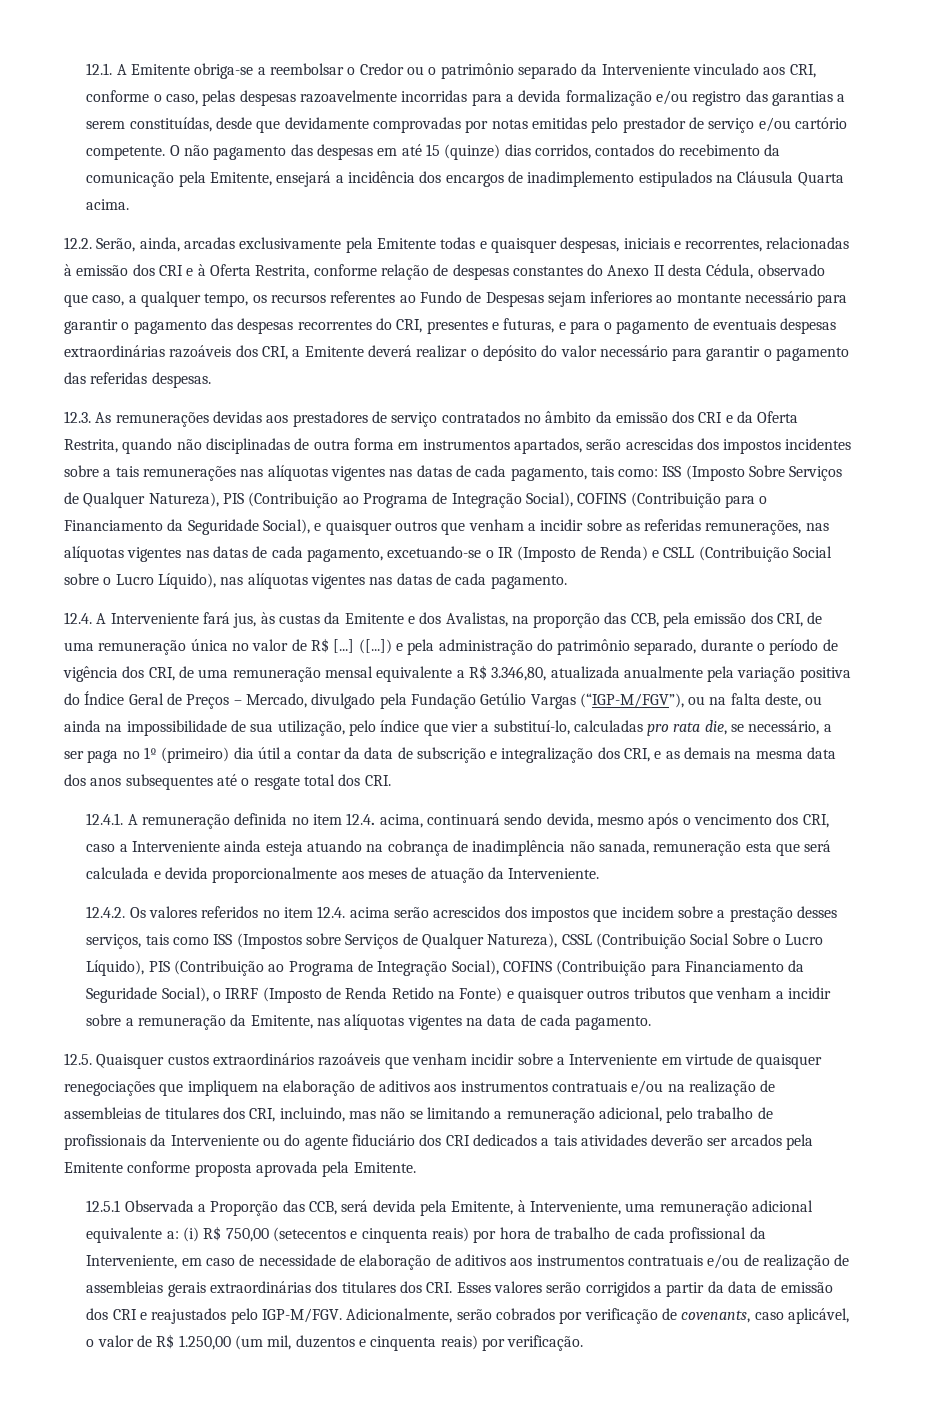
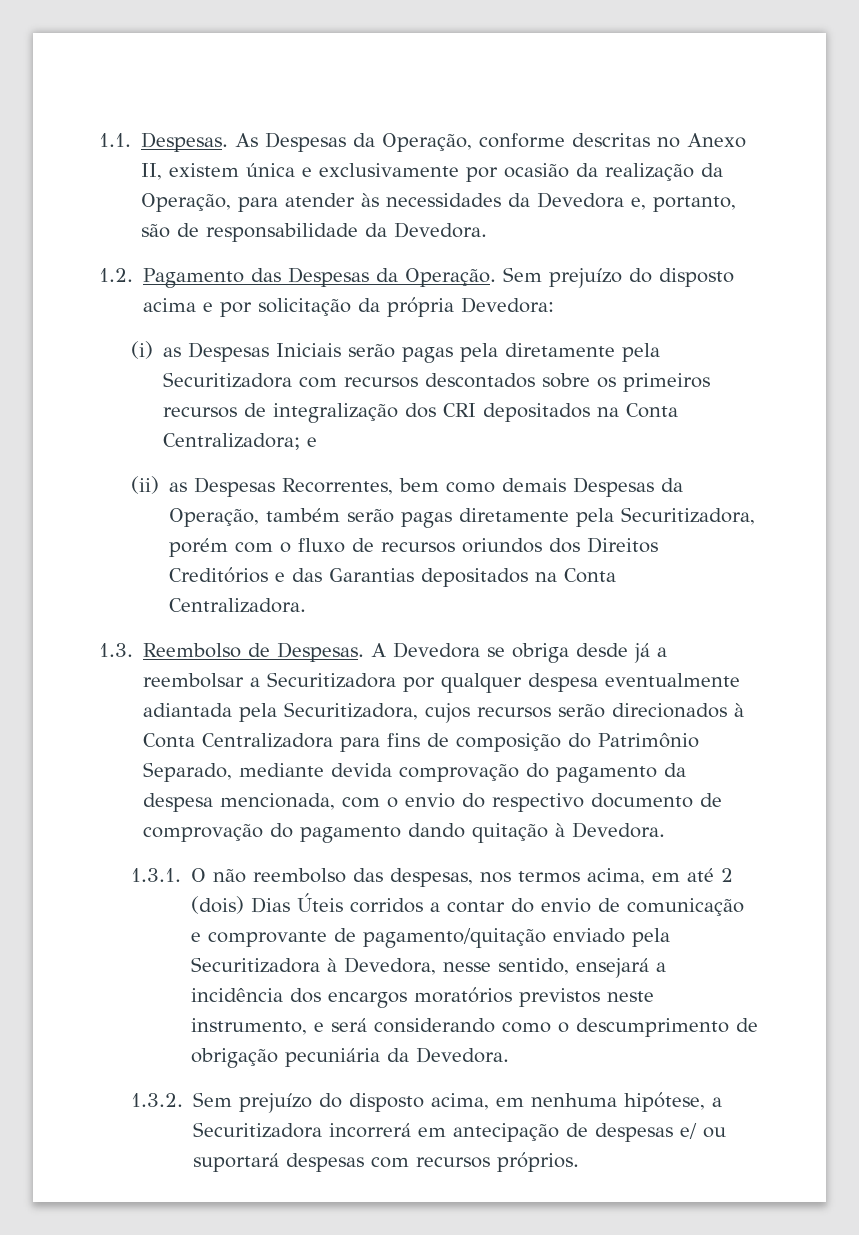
[86,63,816,79] [86,90,846,106] [86,117,847,133] [86,144,781,160] [86,171,273,187] 12.1. A Emitente obriga-se a reembolsar o Credor ou o patrimônio separado da Interveniente vinculado aos CRI, conforme o caso, pelas despesas razoavelmente incorridas para a devida formalização e/ou registro das garantias a serem constituídas, desde que devidamente comprovadas por notas emitidas pelo prestador de serviço e/ou cartório competente. O não pagamento das despesas em até 15 (quinze) dias corridos, contados do recebimento da comunicação pela Emitente, -> [99,132,747,152] [141,163,724,182] [141,192,737,212] [141,222,488,242] [99,267,735,288] [143,297,555,317] [131,341,661,363] [163,372,711,392] [163,403,679,423] [163,433,318,450] [131,476,684,497] [169,507,756,528] [169,537,659,557] [169,567,617,587] [169,598,307,613] [99,642,668,663] [143,672,741,693] [143,702,745,723] [143,732,700,752] [143,762,687,783] [143,793,723,812] [143,822,666,843] [131,868,734,887] [191,893,745,916] [191,928,671,948] [191,957,570,975] 1.1. Despesas. As Despesas da Operação, conforme descritas no Anexo II, existem única e exclusivamente por ocasião da realização da Operação, para atender às necessidades da Devedora e, portanto, são de responsabilidade da Devedora. // 1.2. Pagamento das Despesas da Operação. Sem prejuízo do disposto acima e por solicitação da própria Devedora: // (i) as Despesas Iniciais serão pagas pela diretamente pela Securitizadora com recursos descontados sobre os primeiros recursos de integralização dos CRI depositados na Conta Centralizadora; e // (ii) as Despesas Recorrentes, bem como demais Despesas da Operação, também serão pagas diretamente pela Securitizadora, porém com o fluxo de recursos oriundos dos Direitos Creditórios e das Garantias depositados na Conta Centralizadora. // 1.3. Reembolso de Despesas. A Devedora se obriga desde já a reembolsar a Securitizadora por qualquer despesa eventualmente adiantada pela Securitizadora, cujos recursos serão direcionados à Conta Centralizadora para fins de composição do Patrimônio Separado, mediante devida comprovação do pagamento da despesa mencionada, com o envio do respectivo documento de comprovação do pagamento dando quitação à Devedora. // 1.3.1. O não reembolso das despesas, nos termos acima, em até 2 (dois) Dias Úteis corridos a contar do envio de comunicação e comprovante de pagamento/quitação enviado pela Securitizadora à Devedora, nesse sentido,
[508,171,844,187] [86,199,130,210] [64,237,850,253] [64,264,825,280] [64,291,848,307] [64,318,837,334] [64,345,850,361] [64,372,211,388] [64,411,799,427] [64,438,852,454] [64,465,843,481] [64,492,768,508] [64,519,829,535] [64,546,833,562] [64,573,567,589] [64,612,823,628] [64,638,838,655] [63,665,851,682] [64,691,823,709] [64,720,832,736] [64,747,837,763] [64,774,391,790] [86,813,829,829] [86,840,832,856] [86,867,600,883] [86,906,837,922] [86,933,824,949] [86,960,805,976] [86,987,831,1003] [86,1014,652,1030] [64,1053,823,1069] [64,1080,776,1096] [64,1107,773,1123] [64,1134,814,1150] [64,1161,416,1177] [86,1200,813,1216] [86,1226,766,1243] [86,1254,850,1270] [86,1281,833,1297] [86,1308,849,1324] [86,1334,584,1351] de inadimplemento estipulados na Cláusula Quarta acima. // 12.2. Serão, ainda, arcadas exclusivamente pela Emitente todas e quaisquer despesas, iniciais e recorrentes, relacionadas à emissão dos CRI e à Oferta Restrita, conforme relação de despesas constantes do Anexo II desta Cédula, observado que caso, a qualquer tempo, os recursos referentes ao Fundo de Despesas sejam inferiores ao montante necessário para garantir o pagamento das despesas recorrentes do CRI, presentes e futuras, e para o pagamento de eventuais despesas extraordinárias razoáveis dos CRI, a Emitente deverá realizar o depósito do valor necessário para garantir o pagamento das referidas despesas. // 12.3. As remunerações devidas aos prestadores de serviço contratados no âmbito da emissão dos CRI e da Oferta Restrita, quando não disciplinadas de outra forma em instrumentos apartados, serão acrescidas dos impostos incidentes sobre a tais remunerações nas alíquotas vigentes nas datas de cada pagamento, tais como: ISS (Imposto Sobre Serviços de Qualquer Natureza), PIS (Contribuição ao Programa de Integração Social), COFINS (Contribuição para o Financiamento da Seguridade Social), e quaisquer outros que venham a incidir sobre as referidas remunerações, nas alíquotas vigentes nas datas de cada pagamento, excetuando-se o IR (Imposto de Renda) e CSLL (Contribuição Social sobre o Lucro Líquido), nas alíquotas vigentes nas datas de cada pagamento. // 12.4. A Interveniente fará jus, às custas da Emitente e dos Avalistas, na proporção das CCB, pela emissão dos CRI, de uma remuneração única no valor de R$ [...] ([...]) e pela administração do patrimônio separado, durante o período de vigência dos CRI, de uma remuneração mensal equivalente a R$ 3.346,80, atualizada anualmente pela variação positiva do Índice Geral de Preços – Mercado, divulgado pela Fundação Getúlio Vargas (“IGP-M/FGV”), ou na falta deste, ou ainda na impossibilidade de sua utilização, pelo índice que vier a substituí-lo, calculadas pro rata die, se necessário, a ser paga no 1º (primeiro) dia útil a contar da data de subscrição e integralização dos CRI, e as demais na mesma data dos anos subsequentes até o resgate total dos CRI. // 12.4.1. A remuneração definida no item 12.4. acima, continuará sendo devida, mesmo após o vencimento dos CRI, caso a Interveniente ainda esteja atuando na cobrança de inadimplência não sanada, remuneração esta que será calculada e devida proporcionalmente aos meses de atuação da Interveniente. // 12.4.2. Os valores referidos no item 12.4. acima serão acrescidos dos impostos que incidem sobre a prestação desses serviços, tais como ISS (Impostos sobre Serviços de Qualquer Natureza), CSSL (Contribuição Social Sobre o Lucro Líquido), PIS (Contribuição ao Programa de Integração Social), COFINS (Contribuição para Financiamento da Seguridade Social), o IRRF (Imposto de Renda Retido na Fonte) e quaisquer outros tributos que venham a incidir sobre a remuneração da Emitente, nas alíquotas vigentes na data de cada pagamento. // 12.5. Quaisquer custos extraordinários razoáveis que venham incidir sobre a Interveniente em virtude de quaisquer renegociações que impliquem na elaboração de aditivos aos instrumentos contratuais e/ou na realização de assembleias de titulares dos CRI, incluindo, mas não se limitando a remuneração adicional, pelo trabalho de profissionais da Interveniente ou do agente fiduciário dos CRI dedicados a tais atividades deverão ser arcados pela Emitente conforme proposta aprovada pela Emitente. // 12.5.1 Observada a Proporção das CCB, será devida pela Emitente, à Interveniente, uma remuneração adicional equivalente a: (i) R$ 750,00 (setecentos e cinquenta reais) por hora de trabalho de cada profissional da Interveniente, em caso de necessidade de elaboração de aditivos aos instrumentos contratuais e/ou de realização de assembleias gerais extraordinárias dos titulares dos CRI. Esses valores serão corrigidos a partir da data de emissão dos CRI e reajustados pelo IGP-M/FGV. Adicionalmente, serão cobrados por verificação de covenants, caso aplicável, o valor de R$ 1.250,00 (um mil, duzentos e cinquenta reais) por verificação. -> [414,987,655,1007] [191,1018,759,1037] [191,1047,510,1068] [131,1092,723,1113] [193,1122,727,1142] [193,1152,580,1172] moratórios previstos neste instrumento, e será considerando como o descumprimento de obrigação pecuniária da Devedora. // 1.3.2. Sem prejuízo do disposto acima, em nenhuma hipótese, a Securitizadora incorrerá em antecipação de despesas e/ ou suportará despesas com recursos próprios.

